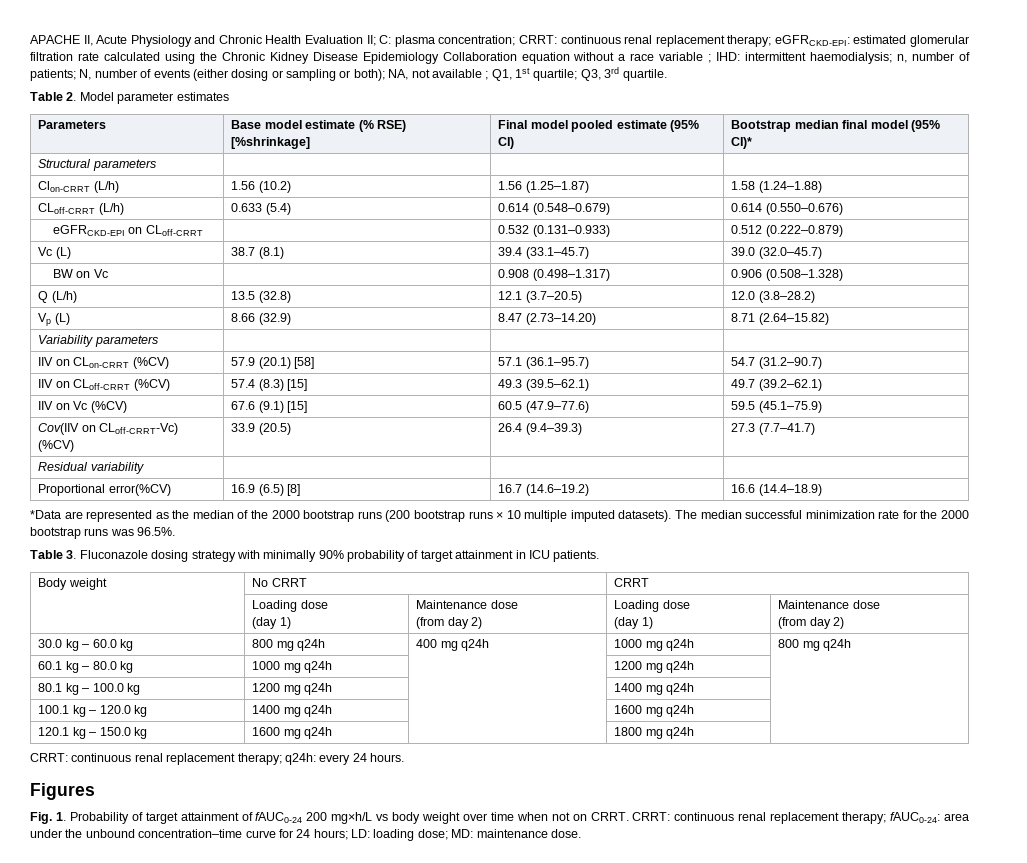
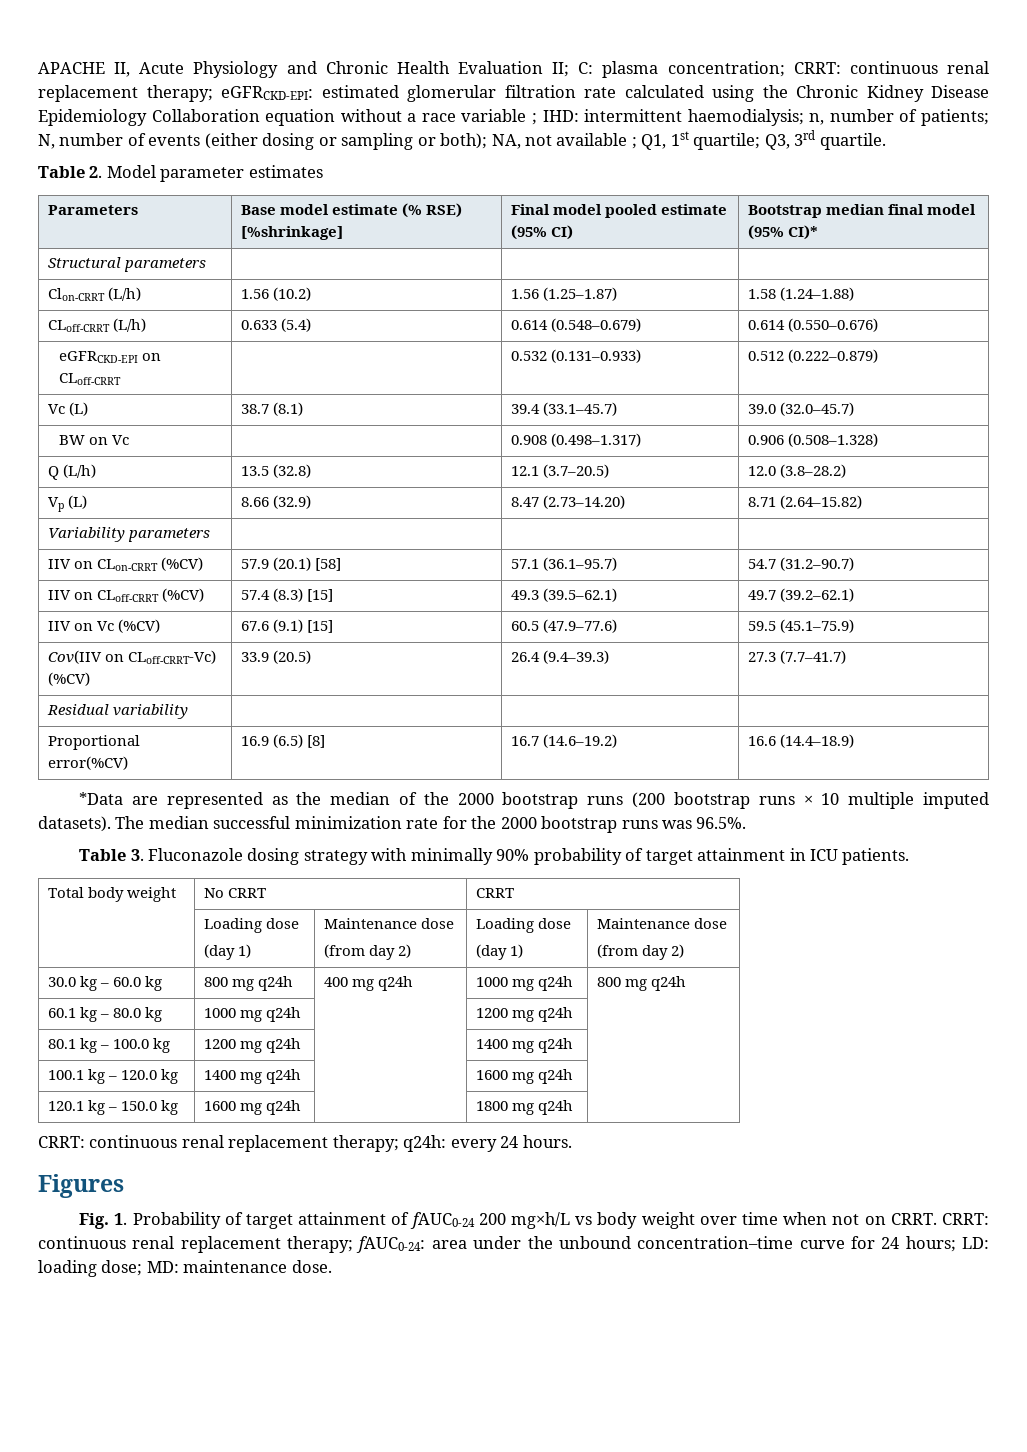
[38,578,68,590] Body -> [48,887,125,902] Total body

